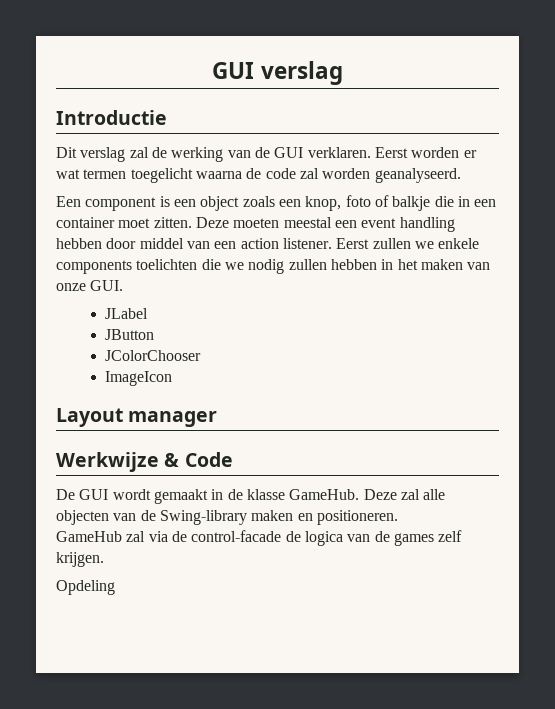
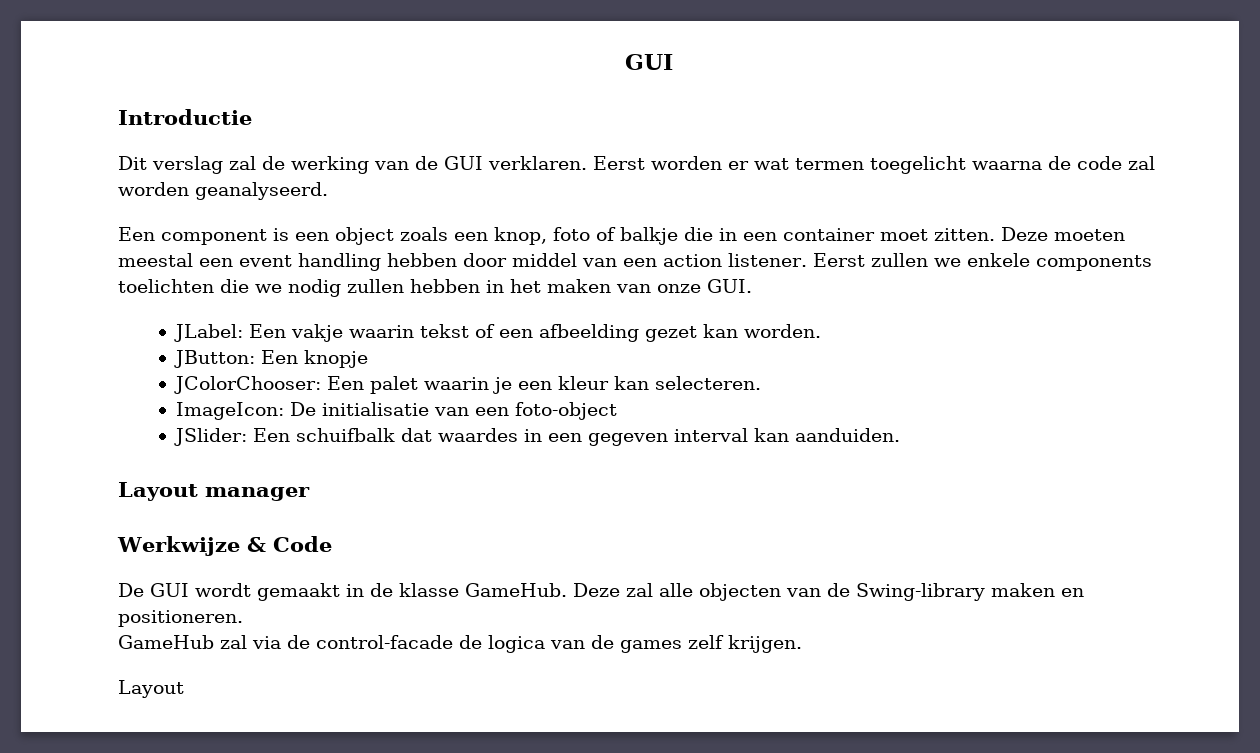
[212,61,343,85] GUI verslag -> [624,54,673,70] GUI
[105,308,149,319] [105,329,155,340] [105,350,202,361] [105,371,173,386] JLabel // JButton // JColorChooser // ImageIcon -> [173,324,821,342] [173,350,368,368] [173,376,761,394] [175,402,617,420] [173,428,900,446] JLabel: Een vakje waarin tekst of een afbeelding gezet kan worden. // JButton: Een knopje // JColorChooser: Een palet waarin je een kleur kan selecteren. // ImageIcon: De initialisatie van een foto-object // JSlider: Een schuifbalk dat waardes in een gegeven interval kan aanduiden.
[56,580,115,595] Opdeling -> [118,680,184,698] Layout

